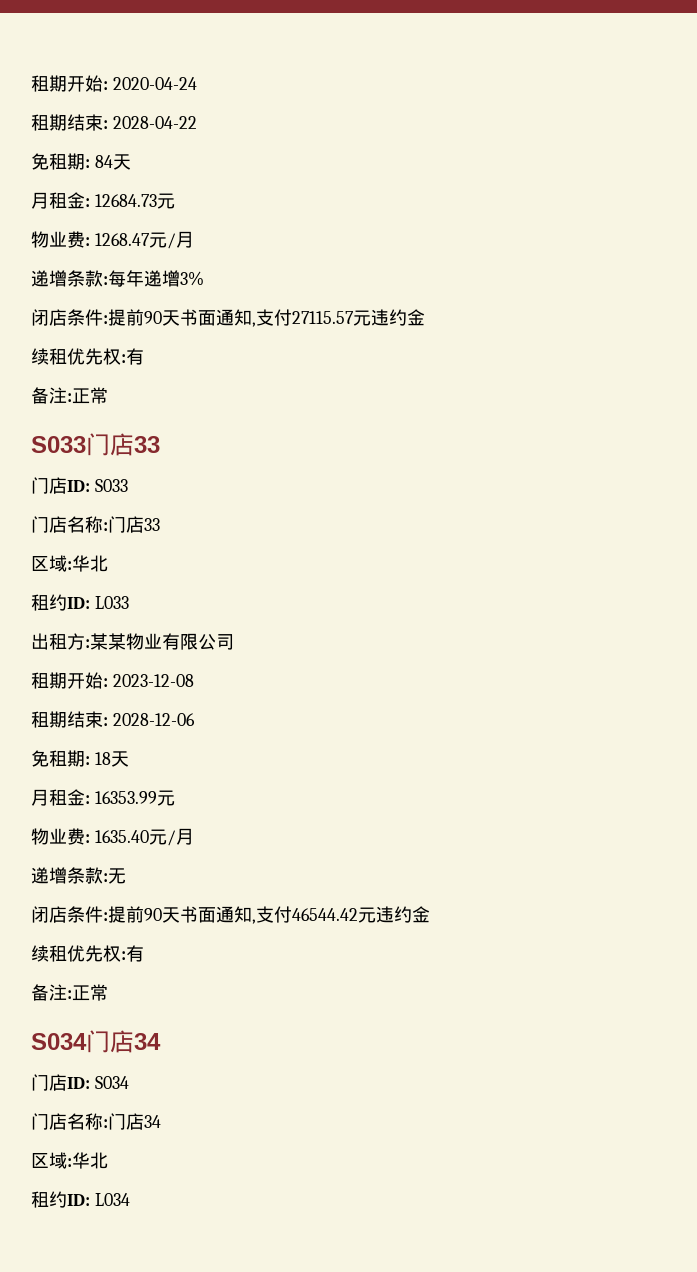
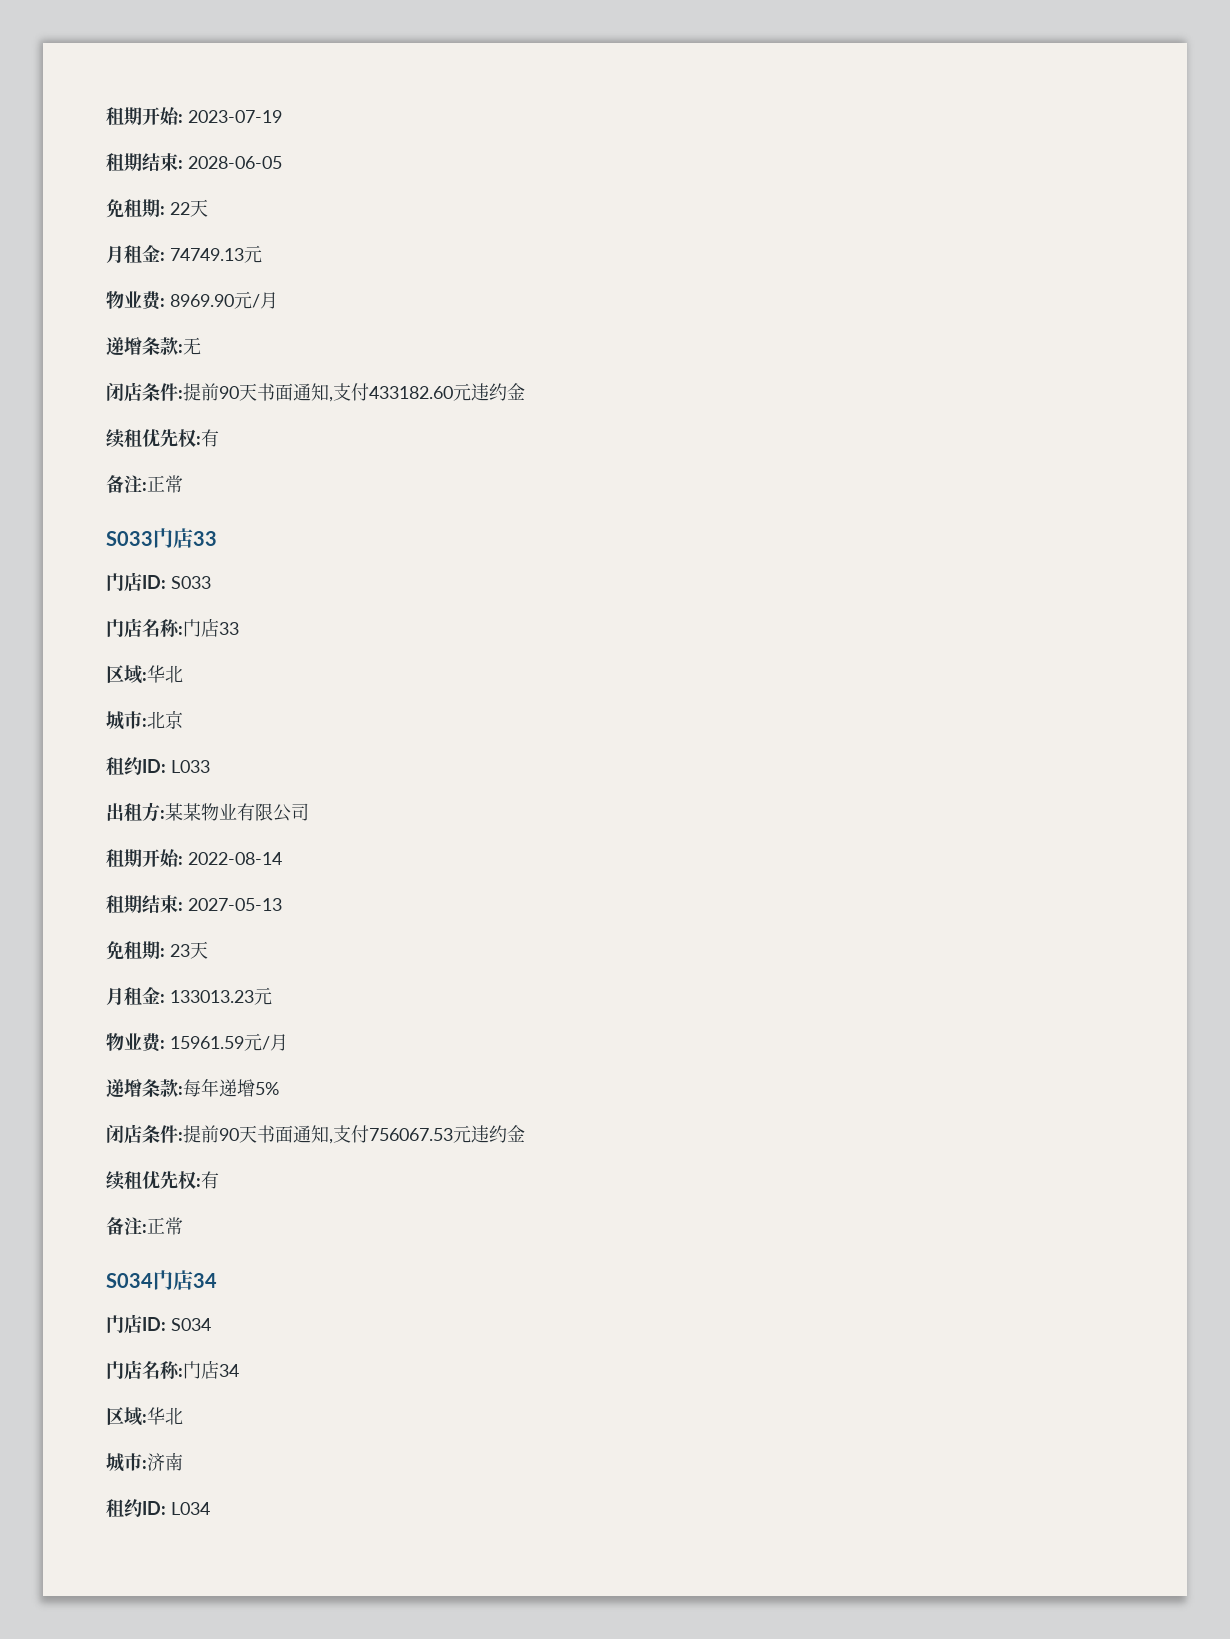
[31,75,197,92] [31,114,197,131] [31,153,131,170] [31,192,175,209] [31,231,194,249] [31,270,204,287] 租期开始: 2020-04-24 // 租期结束: 2028-04-22 // 免租期: 84天 // 月租金: 12684.73元 // 物业费: 1268.47元/月 // 递增条款:每年递增3% -> [106,107,282,125] [106,153,282,172] [106,199,208,218] [106,245,262,264] [106,291,278,310] [106,337,201,356] 租期开始: 2023-07-19 // 租期结束: 2028-06-05 // 免租期: 22天 // 月租金: 74749.13元 // 物业费: 8969.90元/月 // 递增条款:无
[292,311,354,324] 27115.57 -> [369,386,453,399] 433182.60
(108, 563) none -> [106,711,183,730] // 城市:北京
[112,674,194,687] [31,711,195,728] [31,750,129,767] [31,789,175,806] [31,828,194,846] [31,867,126,884] 2023-12-08 // 租期结束: 2028-12-06 // 免租期: 18天 // 月租金: 16353.99元 // 物业费: 1635.40元/月 // 递增条款:无 -> [188,852,282,865] [106,895,282,914] [106,941,208,960] [106,987,272,1006] [106,1033,288,1052] [106,1078,279,1098] 2022-08-14 // 租期结束: 2027-05-13 // 免租期: 23天 // 月租金: 133013.23元 // 物业费: 15961.59元/月 // 递增条款:每年递增5%
[292,908,358,921] 46544.42 -> [369,1128,453,1141] 756067.53
(108, 1160) none -> [106,1452,183,1472] // 城市:济南

